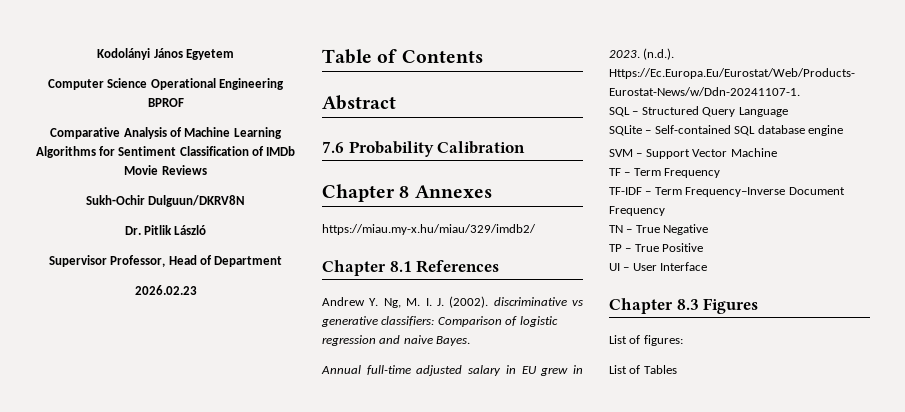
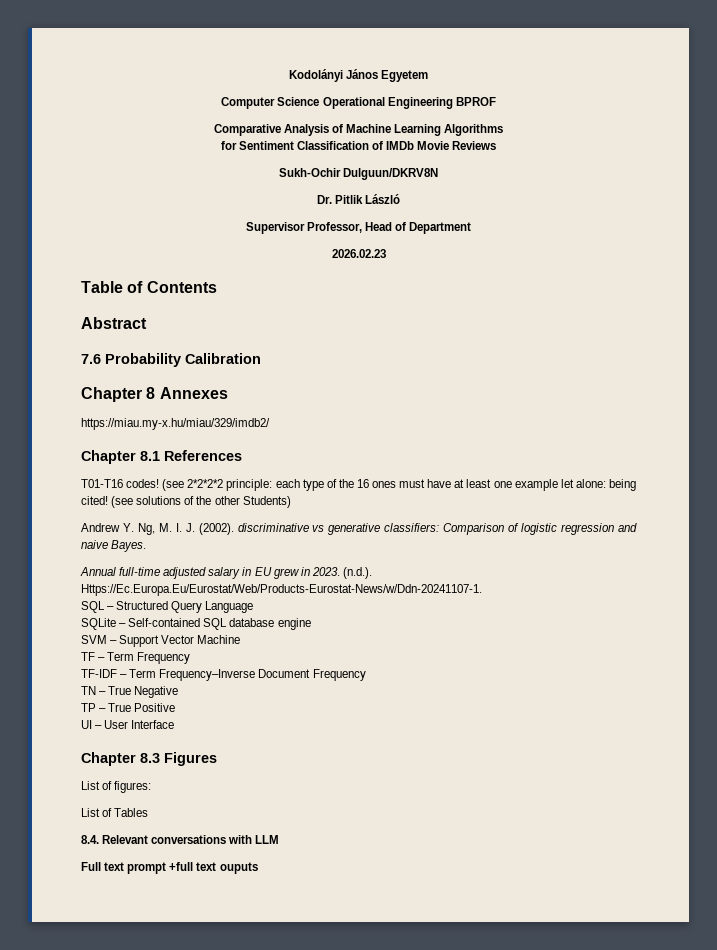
(96, 152) none -> (504, 130) //
(500, 266) none -> [81,479,636,491] [81,496,291,508] // T01-T16 codes! (see 2*2*2*2 principle: each type of the 16 ones must have at least one example let alone: being cited! (see solutions of the other Students)
(677, 369) none -> [81,835,280,844] [81,862,258,874] // 8.4. Relevant conversations with LLM // Full text prompt +full text ouputs

